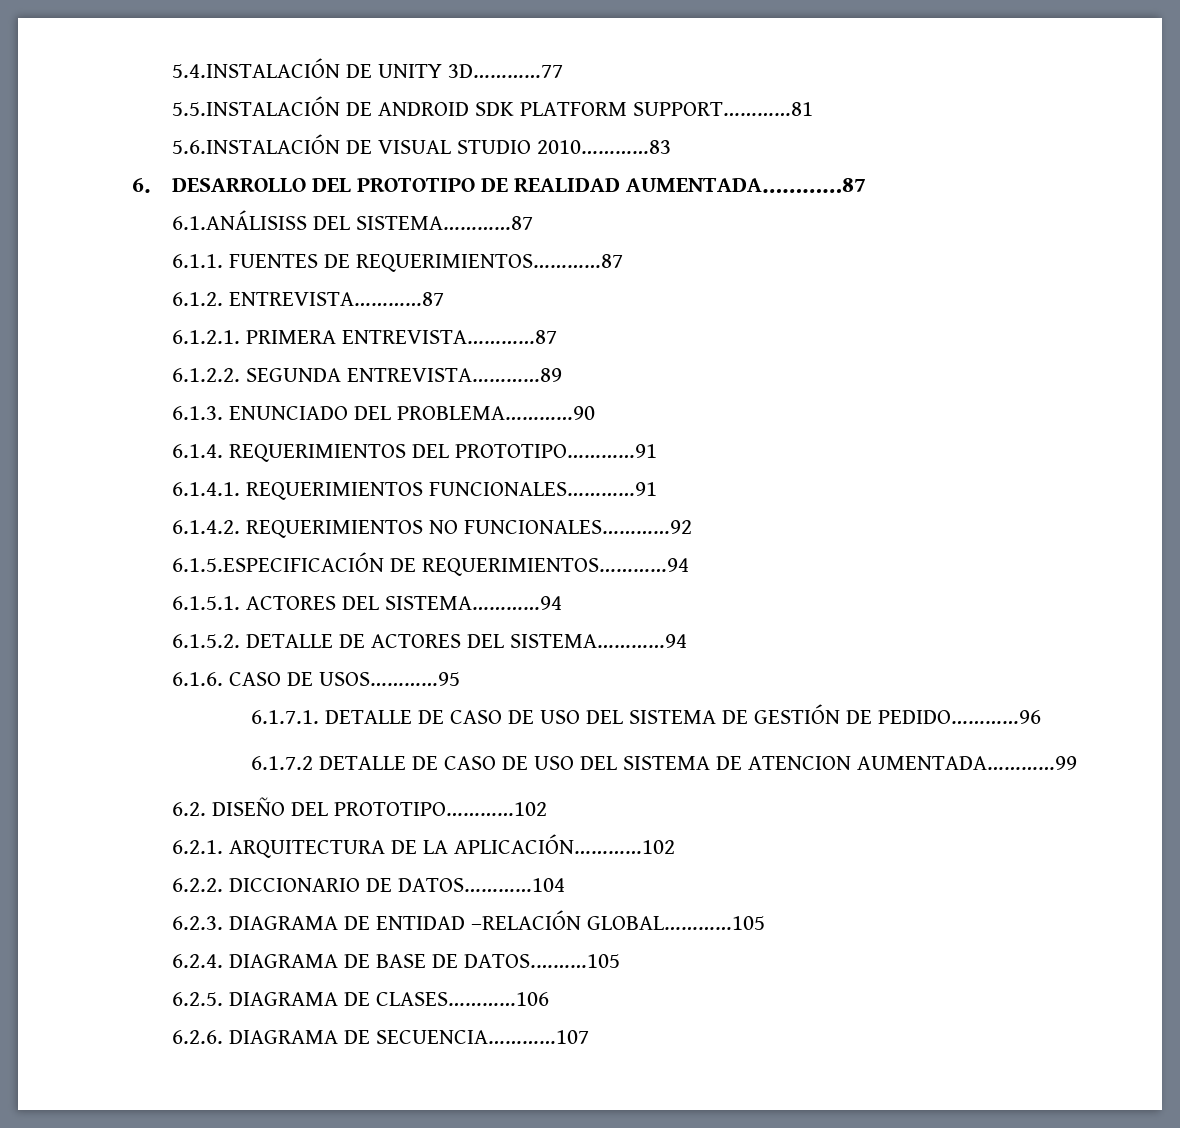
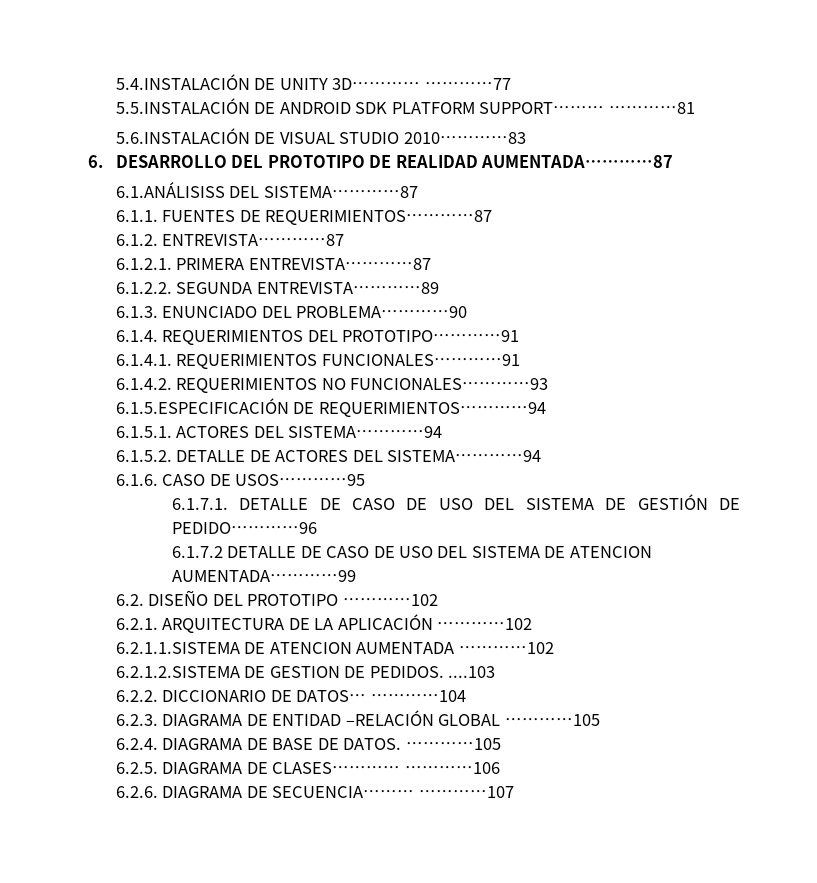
[447,64,563,78] 3D…………77 -> [332,78,511,90] 3D………… …………77
[633,102,814,116] SUPPORT…………81 -> [479,102,695,114] SUPPORT……… …………81
[463,520,692,534] FUNCIONALES…………92 -> [350,378,549,390] FUNCIONALES…………93
[333,802,547,816] PROTOTIPO…………102 -> [247,594,438,606] PROTOTIPO …………102
[454,834,676,854] APLICACIÓN…………102 -> [337,614,533,630] [115,642,554,654] [115,666,496,678] APLICACIÓN …………102 // 6.2.1.1.SISTEMA DE ATENCION AUMENTADA …………102 // 6.2.1.2.SISTEMA DE GESTION DE PEDIDOS. ....103
[397,878,565,892] DATOS…………104 -> [296,690,466,702] DATOS… …………104
[587,916,766,930] GLOBAL…………105 -> [438,714,600,726] GLOBAL …………105
[464,954,621,968] DATOS.………105 -> [343,738,501,750] DATOS. …………105
[375,992,549,1006] CLASES…………106 -> [272,762,500,774] CLASES………… …………106
[375,1030,589,1044] SECUENCIA…………107 -> [272,786,514,798] SECUENCIA……… …………107

